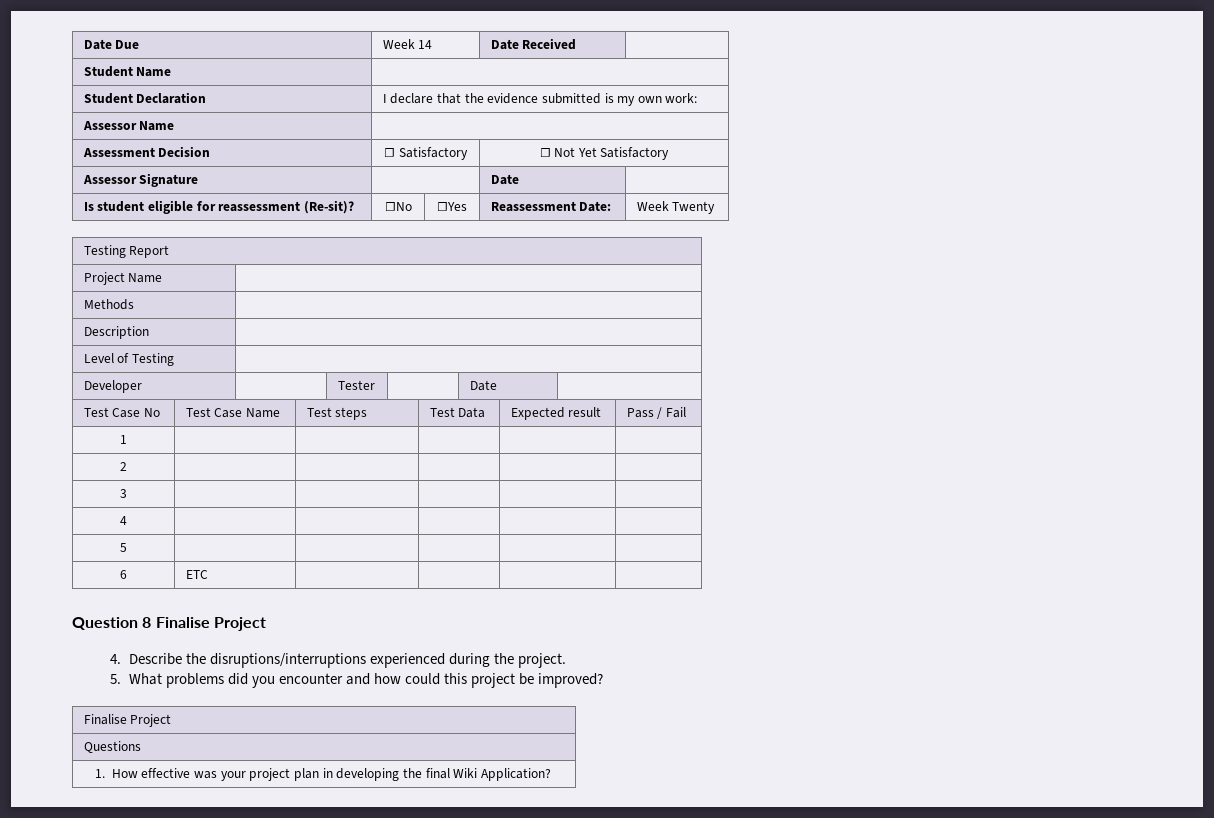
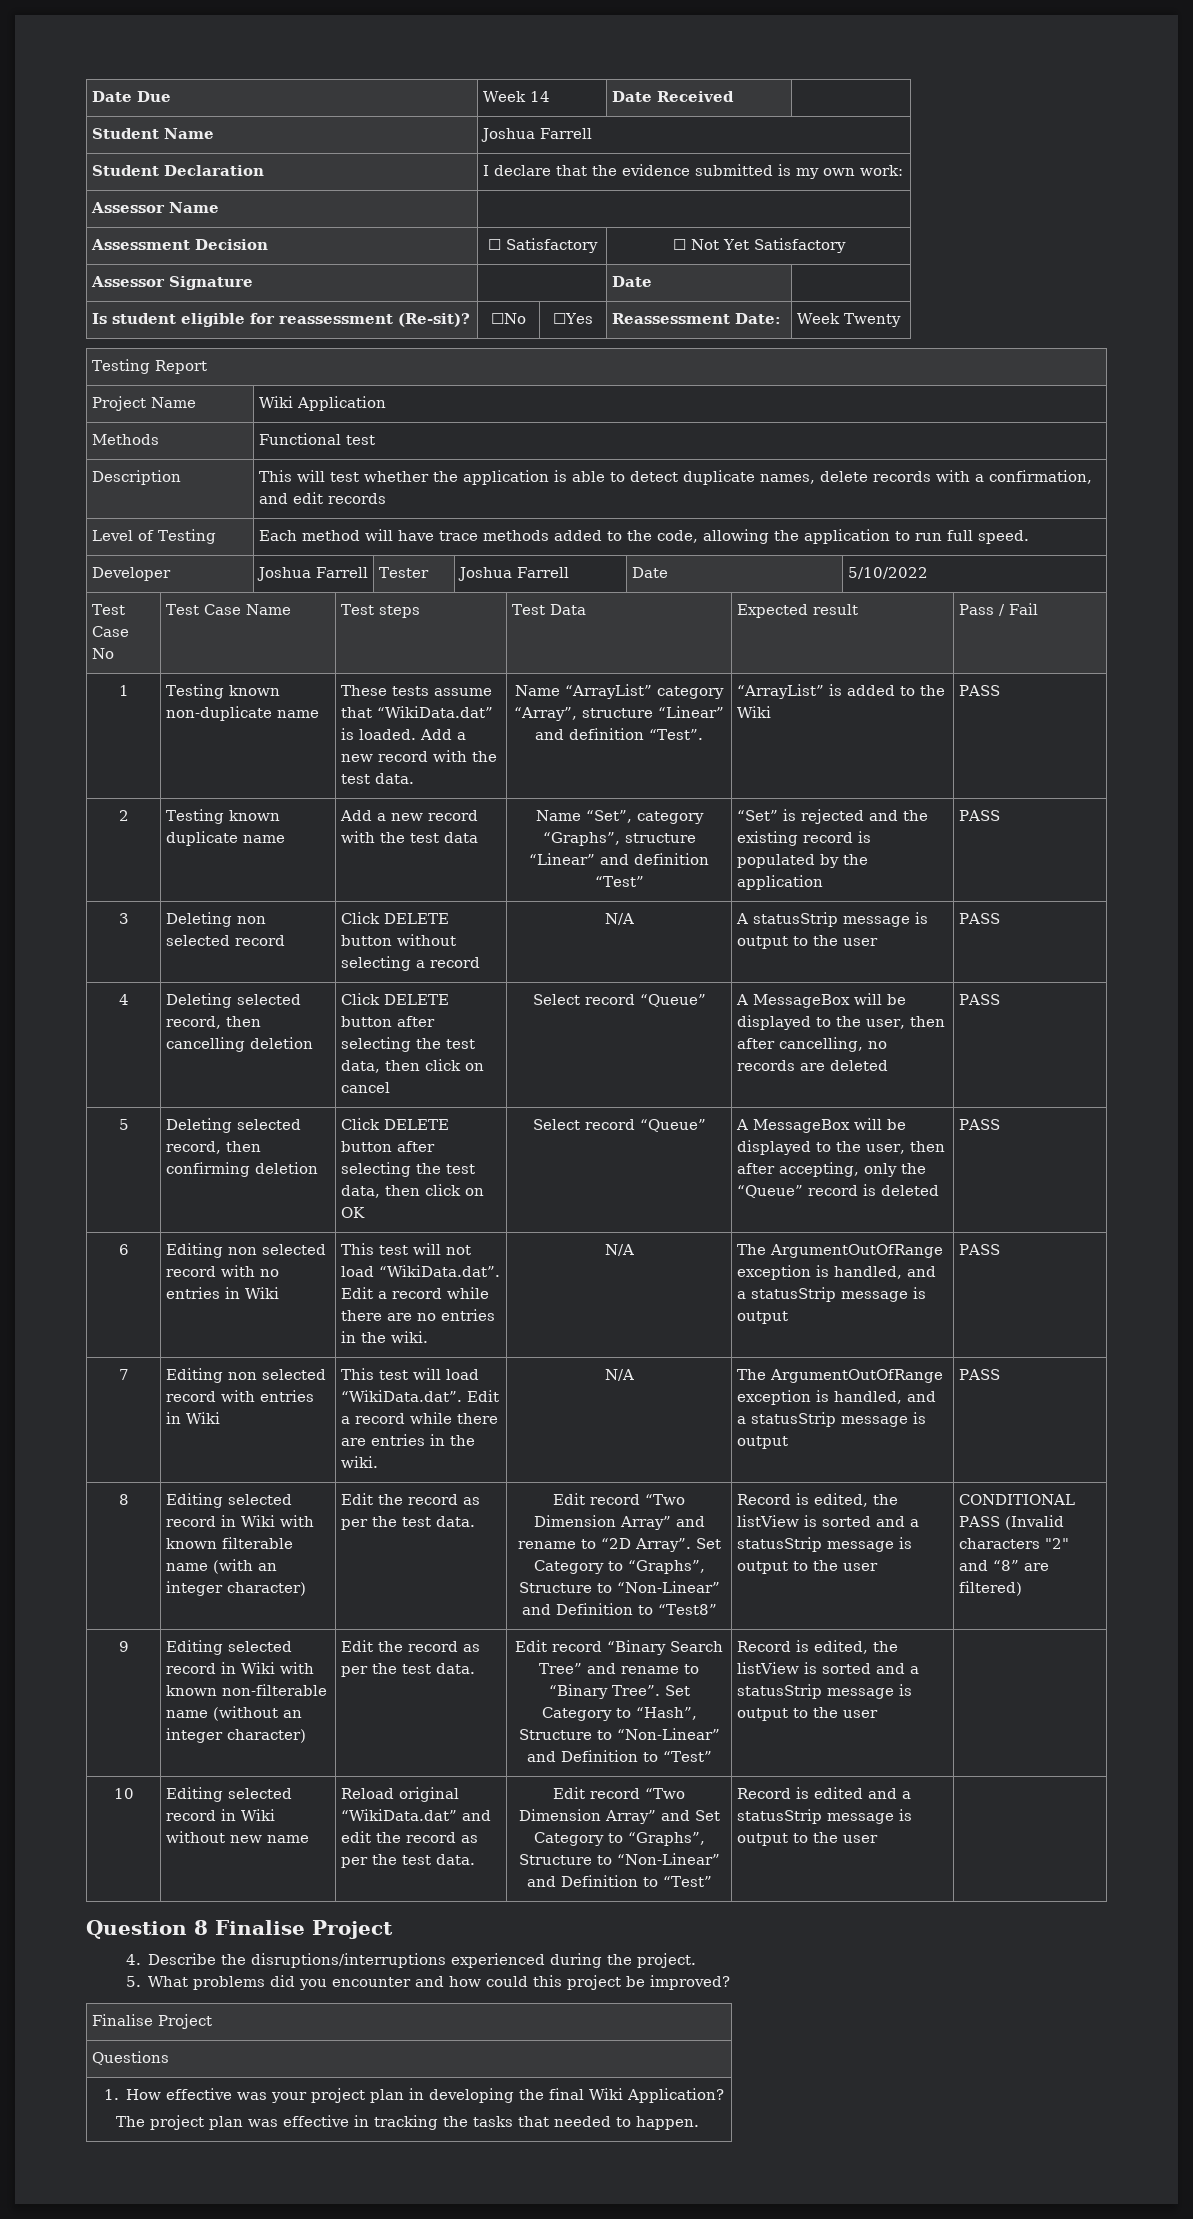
(172, 72) none -> [480,128,592,142] Joshua Farrell
(163, 278) none -> [258,396,386,411] Wiki Application
(134, 304) none -> [258,433,375,445] Functional test
[83,353,174,366] // Level of Testing | -> [258,470,1092,485] [258,492,386,504] [91,529,216,544] [258,529,1029,544] This will test whether the application is able to detect duplicate names, delete records with a confirmation, and edit records // Level of Testing | Each method will have trace methods added to the code, allowing the application to run full speed.
(142, 386) none -> [256,567,368,581] Joshua Farrell
[469,380,497,391] | Date | -> [457,567,569,581] [631,567,668,578] [847,567,928,579] Joshua Farrell | Date | 5/10/2022
[120,462,127,471] [120,489,127,498] [120,516,127,525] [120,543,127,552] [120,570,127,579] [185,570,208,579] | | | | // 2 | | | | | // 3 | | | | | // 4 | | | | | // 5 | | | | | // 6 | ETC | | | -> [165,684,280,699] [165,706,319,721] [340,685,492,696] [340,706,493,718] [340,728,466,740] [340,750,497,762] [340,773,414,784] [515,684,724,699] [514,706,724,721] [535,728,704,740] [736,684,945,699] [736,706,771,718] [958,685,1000,696] [118,810,129,821] [165,809,280,824] [165,831,285,846] [339,810,478,821] [340,831,478,843] [535,810,704,824] [542,832,696,846] [529,853,709,865] [594,876,644,887] [736,809,928,824] [736,831,871,846] [736,854,868,868] [736,875,823,890] [958,810,1000,821] [118,913,129,924] [165,912,266,927] [165,935,285,946] [340,912,449,924] [340,934,456,946] [340,956,480,971] [604,913,634,925] [735,912,928,927] [736,935,878,949] [958,913,1000,924] [118,994,129,1005] [165,993,301,1008] [165,1016,261,1029] [165,1037,313,1052] [340,993,449,1005] [340,1016,435,1027] [340,1037,475,1052] [340,1059,484,1073] [340,1082,390,1093] [532,994,706,1007] [735,993,906,1008] [736,1015,945,1030] [736,1037,887,1052] [736,1060,888,1071] [958,994,1000,1005] [118,1119,129,1130] [165,1118,301,1133] [165,1141,261,1154] [165,1162,318,1177] [340,1118,449,1130] [340,1141,435,1152] [340,1162,475,1177] [340,1184,484,1198] [340,1207,365,1218] [532,1119,706,1132] [735,1118,906,1133] [736,1140,945,1155] [736,1162,926,1177] [736,1184,939,1198] [958,1119,1000,1130] [118,1244,129,1255] [165,1243,326,1258] [165,1265,279,1277] [165,1287,279,1299] [340,1243,471,1255] [340,1265,500,1277] [340,1287,489,1299] [340,1309,495,1321] [340,1331,428,1343] [604,1244,634,1256] [736,1244,943,1258] [736,1265,936,1280] [736,1287,926,1302] [736,1311,788,1324] [958,1244,1000,1255] [118,1369,129,1380] [165,1368,326,1383] [165,1390,314,1402] [165,1412,220,1424] [340,1368,479,1380] [340,1390,499,1402] [340,1412,498,1424] [340,1434,475,1446] [340,1456,378,1468] [604,1369,634,1381] [736,1369,943,1383] [736,1390,936,1405] [736,1412,926,1427] [736,1436,788,1449] [958,1369,1000,1380] [118,1494,129,1505] [165,1493,292,1508] [165,1515,314,1527] [165,1537,293,1549] [165,1559,277,1574] [165,1581,306,1596] [340,1493,480,1505] [340,1516,475,1530] [553,1493,685,1505] [533,1515,705,1530] [517,1538,721,1552] [533,1560,705,1574] [518,1581,720,1593] [521,1603,717,1615] [736,1493,898,1507] [736,1515,919,1527] [736,1537,912,1552] [736,1560,878,1574] [958,1494,1075,1505] [958,1515,1064,1530] [958,1538,1069,1549] [958,1560,1049,1571] [958,1581,1022,1596] [118,1641,129,1652] [165,1640,292,1655] [165,1662,314,1674] [165,1684,327,1696] [165,1706,302,1721] [165,1728,306,1743] [340,1640,480,1652] [340,1663,475,1677] [515,1640,723,1655] [539,1663,699,1674] [548,1684,690,1699] [541,1707,697,1721] [518,1728,720,1740] [526,1750,712,1762] [736,1640,898,1654] [736,1662,919,1674] [736,1684,912,1699] [736,1707,878,1721] [113,1788,134,1799] [165,1787,292,1802] [165,1809,275,1821] [165,1831,309,1843] [340,1787,459,1802] [340,1809,491,1821] [340,1831,478,1843] [340,1854,475,1868] [553,1787,685,1799] [518,1809,720,1824] [533,1832,705,1846] [518,1853,720,1865] [526,1875,712,1887] [736,1787,911,1799] [736,1809,912,1824] [736,1832,878,1846] Testing known non-duplicate name | These tests assume that “WikiData.dat” is loaded. Add a new record with the test data. | Name “ArrayList” category “Array”, structure “Linear” and definition “Test”. | “ArrayList” is added to the Wiki | PASS // 2 | Testing known duplicate name | Add a new record with the test data | Name “Set”, category “Graphs”, structure “Linear” and definition “Test” | “Set” is rejected and the existing record is populated by the application | PASS // 3 | Deleting non selected record | Click DELETE button without selecting a record | N/A | A statusStrip message is output to the user | PASS // 4 | Deleting selected record, then cancelling deletion | Click DELETE button after selecting the test data, then click on cancel | Select record “Queue” | A MessageBox will be displayed to the user, then after cancelling, no records are deleted | PASS // 5 | Deleting selected record, then confirming deletion | Click DELETE button after selecting the test data, then click on OK | Select record “Queue” | A MessageBox will be displayed to the user, then after accepting, only the “Queue” record is deleted | PASS // 6 | Editing non selected record with no entries in Wiki | This test will not load “WikiData.dat”. Edit a record while there are no entries in the wiki. | N/A | The ArgumentOutOfRange exception is handled, and a statusStrip message is output | PASS // 7 | Editing non selected record with entries in Wiki | This test will load “WikiData.dat”. Edit a record while there are entries in the wiki. | N/A | The ArgumentOutOfRange exception is handled, and a statusStrip message is output | PASS // 8 | Editing selected record in Wiki with known filterable name (with an integer character) | Edit the record as per the test data. | Edit record “Two Dimension Array” and rename to “2D Array”. Set Category to “Graphs”, Structure to “Non-Linear” and Definition to “Test8” | Record is edited, the listView is sorted and a statusStrip message is output to the user | CONDITIONAL PASS (Invalid characters "2" and “8” are filtered) // 9 | Editing selected record in Wiki with known non-filterable name (without an integer character) | Edit the record as per the test data. | Edit record “Binary Search Tree” and rename to “Binary Tree”. Set Category to “Hash”, Structure to “Non-Linear” and Definition to “Test” | Record is edited, the listView is sorted and a statusStrip message is output to the user | // 10 | Editing selected record in Wiki without new name | Reload original “WikiData.dat” and edit the record as per the test data. | Edit record “Two Dimension Array” and Set Category to “Graphs”, Structure to “Non-Linear” and Definition to “Test” | Record is edited and a statusStrip message is output to the user
(551, 774) none -> [115,2115,699,2130] // The project plan was effective in tracking the tasks that needed to happen.

